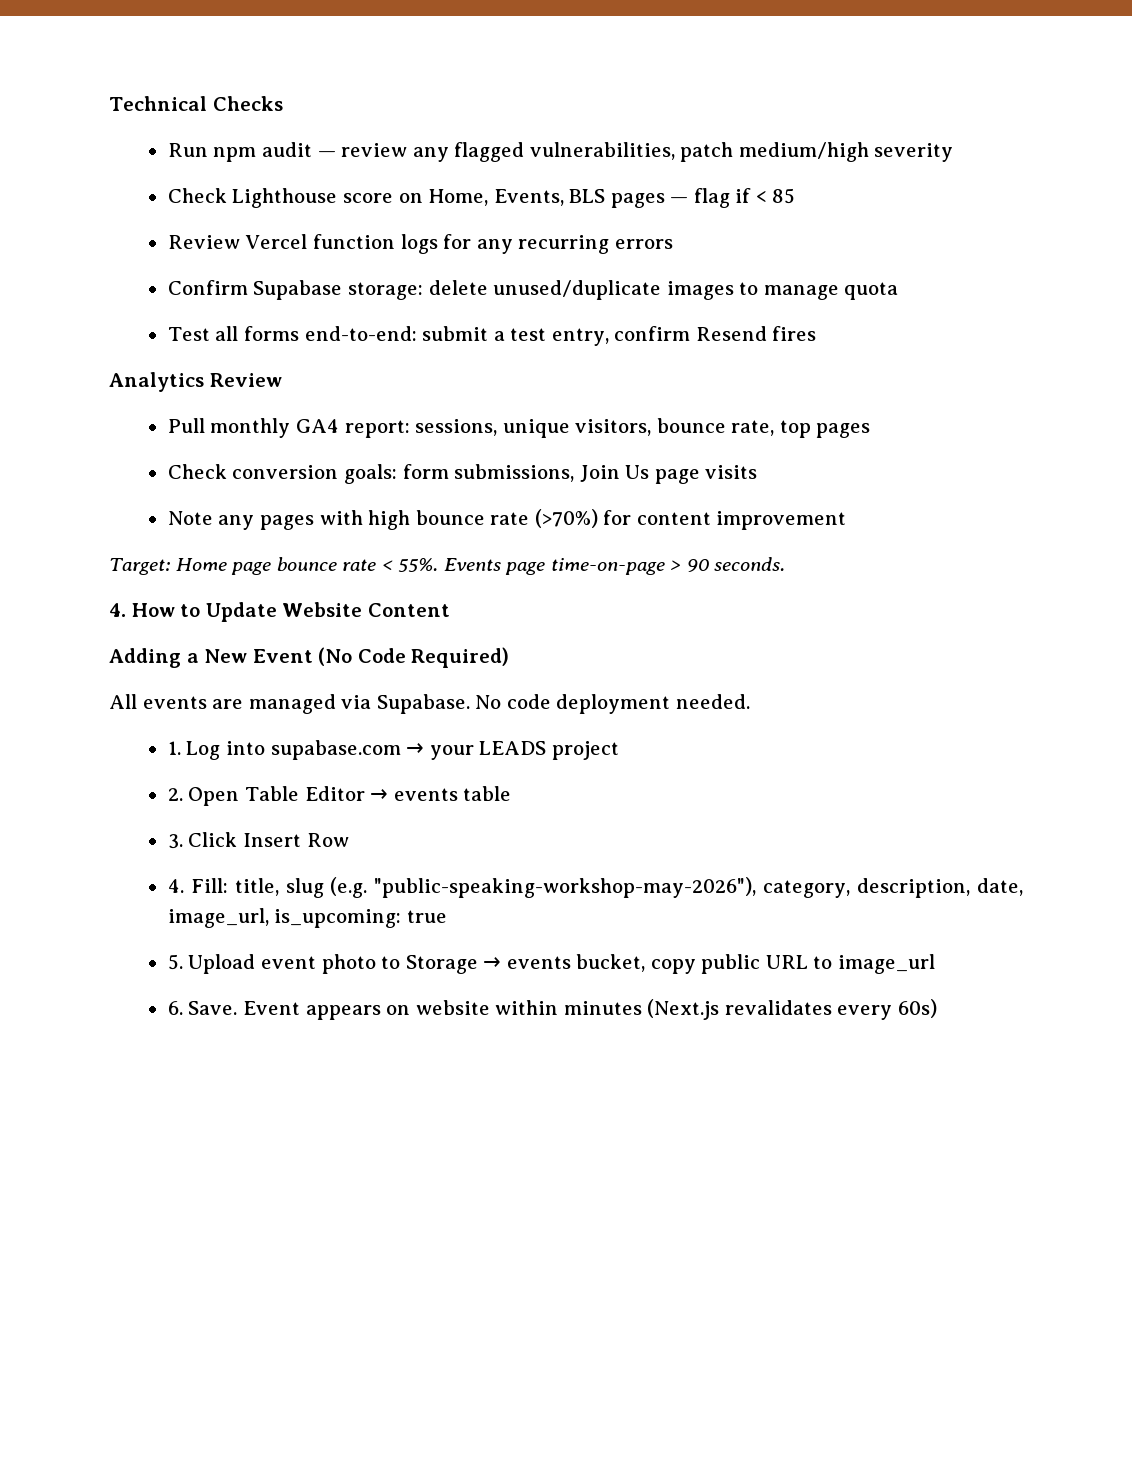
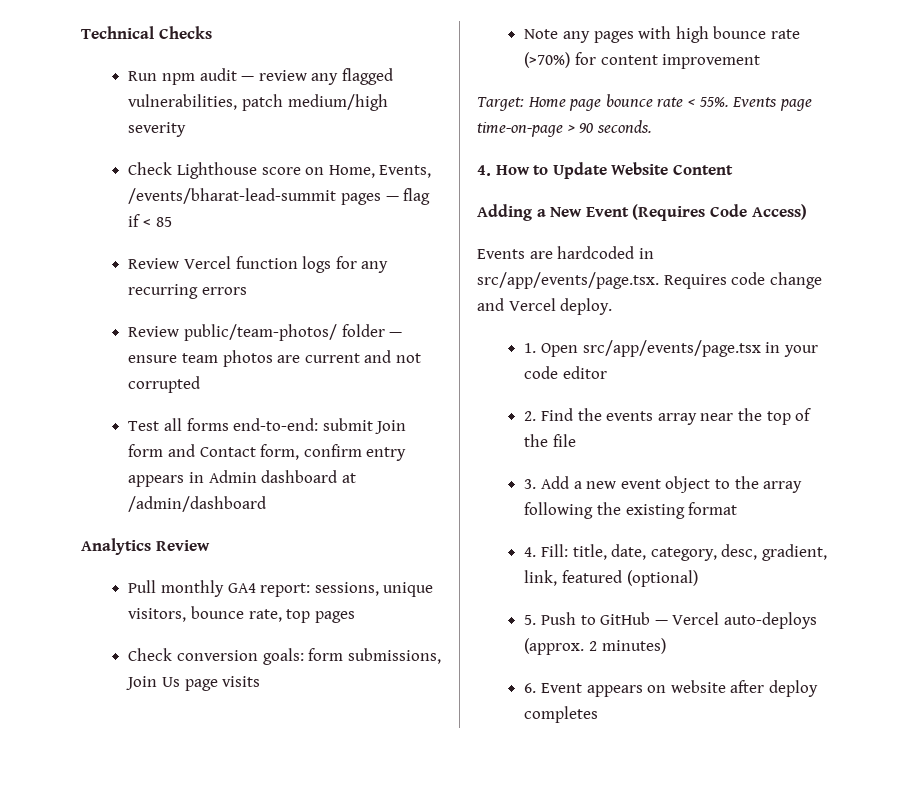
[569,189,606,203] BLS -> [128,188,337,204] /events/bharat-lead-summit
[167,280,899,300] Confirm Supabase storage: delete unused/duplicate images to manage quota -> [128,324,403,341] [128,350,421,367] [128,376,201,393] Review public/team-photos/ folder — ensure team photos are current and not corrupted
[493,326,817,346] a test entry, confirm Resend fires -> [375,420,407,434] [128,444,407,461] [128,470,356,487] [128,496,267,512] Join form and Contact form, confirm entry appears in Admin dashboard at /admin/dashboard
[318,647,510,668] [109,694,750,714] [167,740,619,760] [167,786,512,806] [167,832,349,849] [167,877,1024,898] [167,908,447,928] [167,954,935,974] (No Code Required) // All events are managed via Supabase. No code deployment needed. // 1. Log into supabase.com → your LEADS project // 2. Open Table Editor → events table // 3. Click Insert Row // 4. Fill: title, slug (e.g. "public-speaking-workshop-may-2026"), category, description, date, image_url, is_upcoming: true // 5. Upload event photo to Storage → events bucket, copy public URL to image_url -> [632,204,807,221] [477,246,654,259] [477,272,822,289] [477,298,613,315] [524,340,818,357] [524,366,608,379] [524,408,812,425] [524,434,577,447] [524,476,803,493] [524,502,738,519] [524,544,827,561] [524,570,698,587] [524,612,817,629] [524,638,666,655] (Requires Code Access) // Events are hardcoded in src/app/events/page.tsx. Requires code change and Vercel deploy. // 1. Open src/app/events/page.tsx in your code editor // 2. Find the events array near the top of the file // 3. Add a new event object to the array following the existing format // 4. Fill: title, date, category, desc, gradient, link, featured (optional) // 5. Push to GitHub — Vercel auto-deploys (approx. 2 minutes)
[188,1001,238,1015] Save. -> (537, 688) none
[495,999,937,1020] within minutes (Next.js revalidates every 60s) -> [730,680,818,697] [524,706,599,723] after deploy completes

